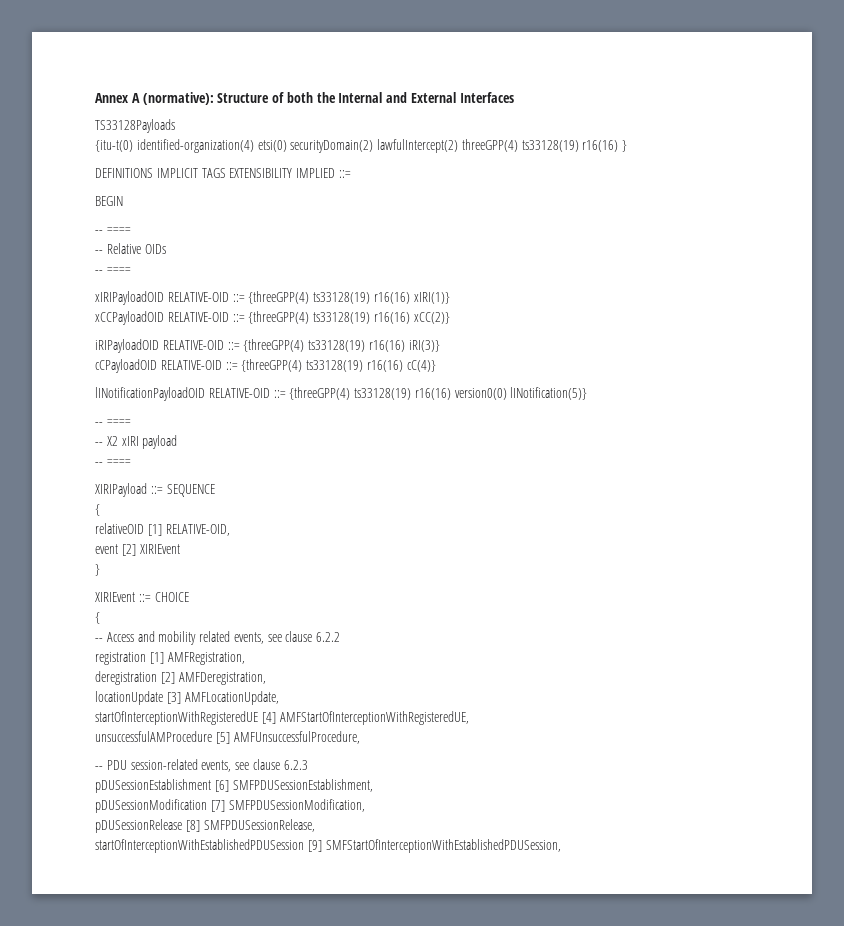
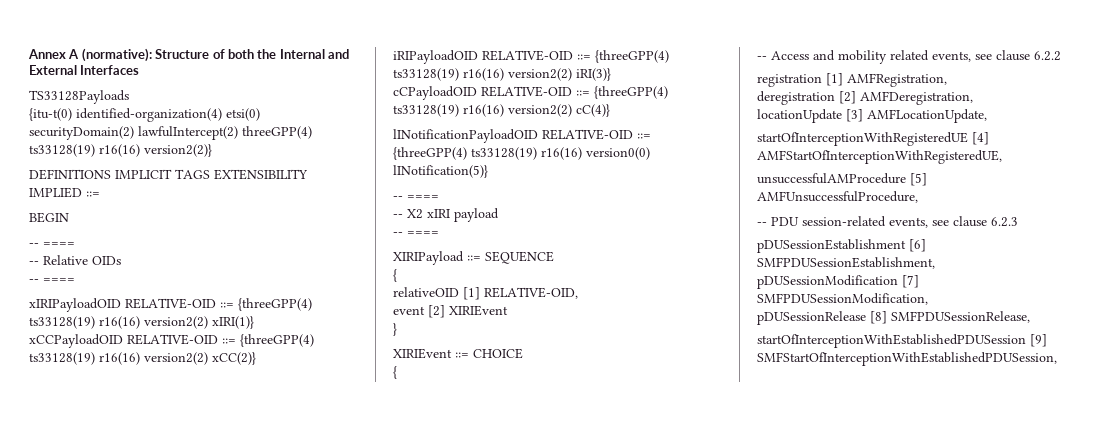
[622,140,628,152] } -> [144,144,212,157] version2(2)}
(410, 298) none -> [144,316,208,329] version2(2)
(410, 318) none -> [144,352,208,365] version2(2)
(405, 346) none -> [508,68,572,81] version2(2)
(403, 366) none -> [508,104,572,117] version2(2)

